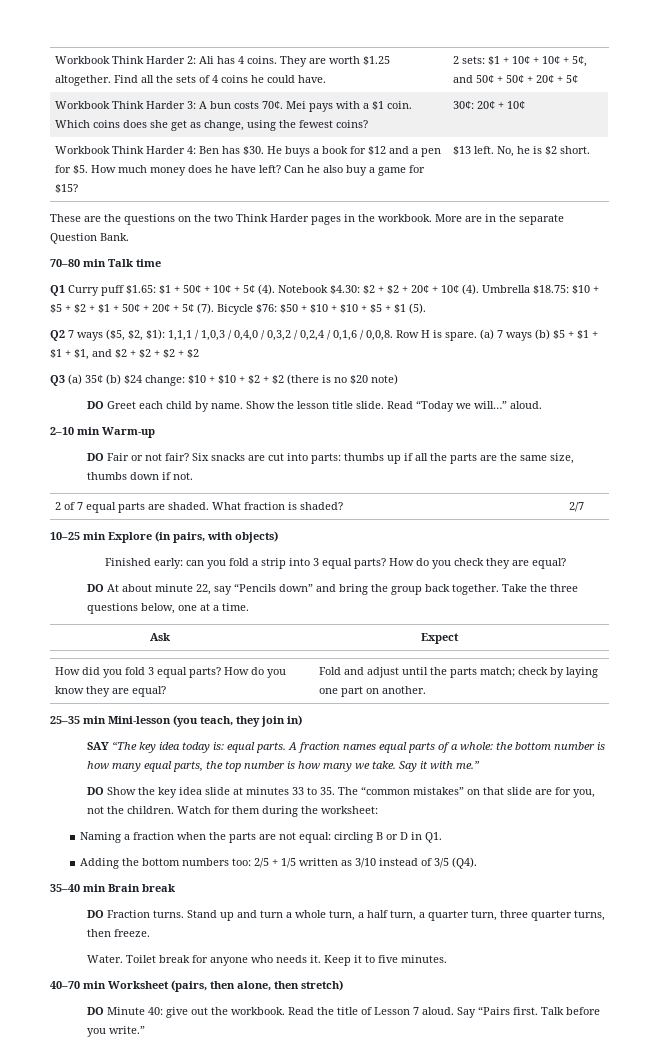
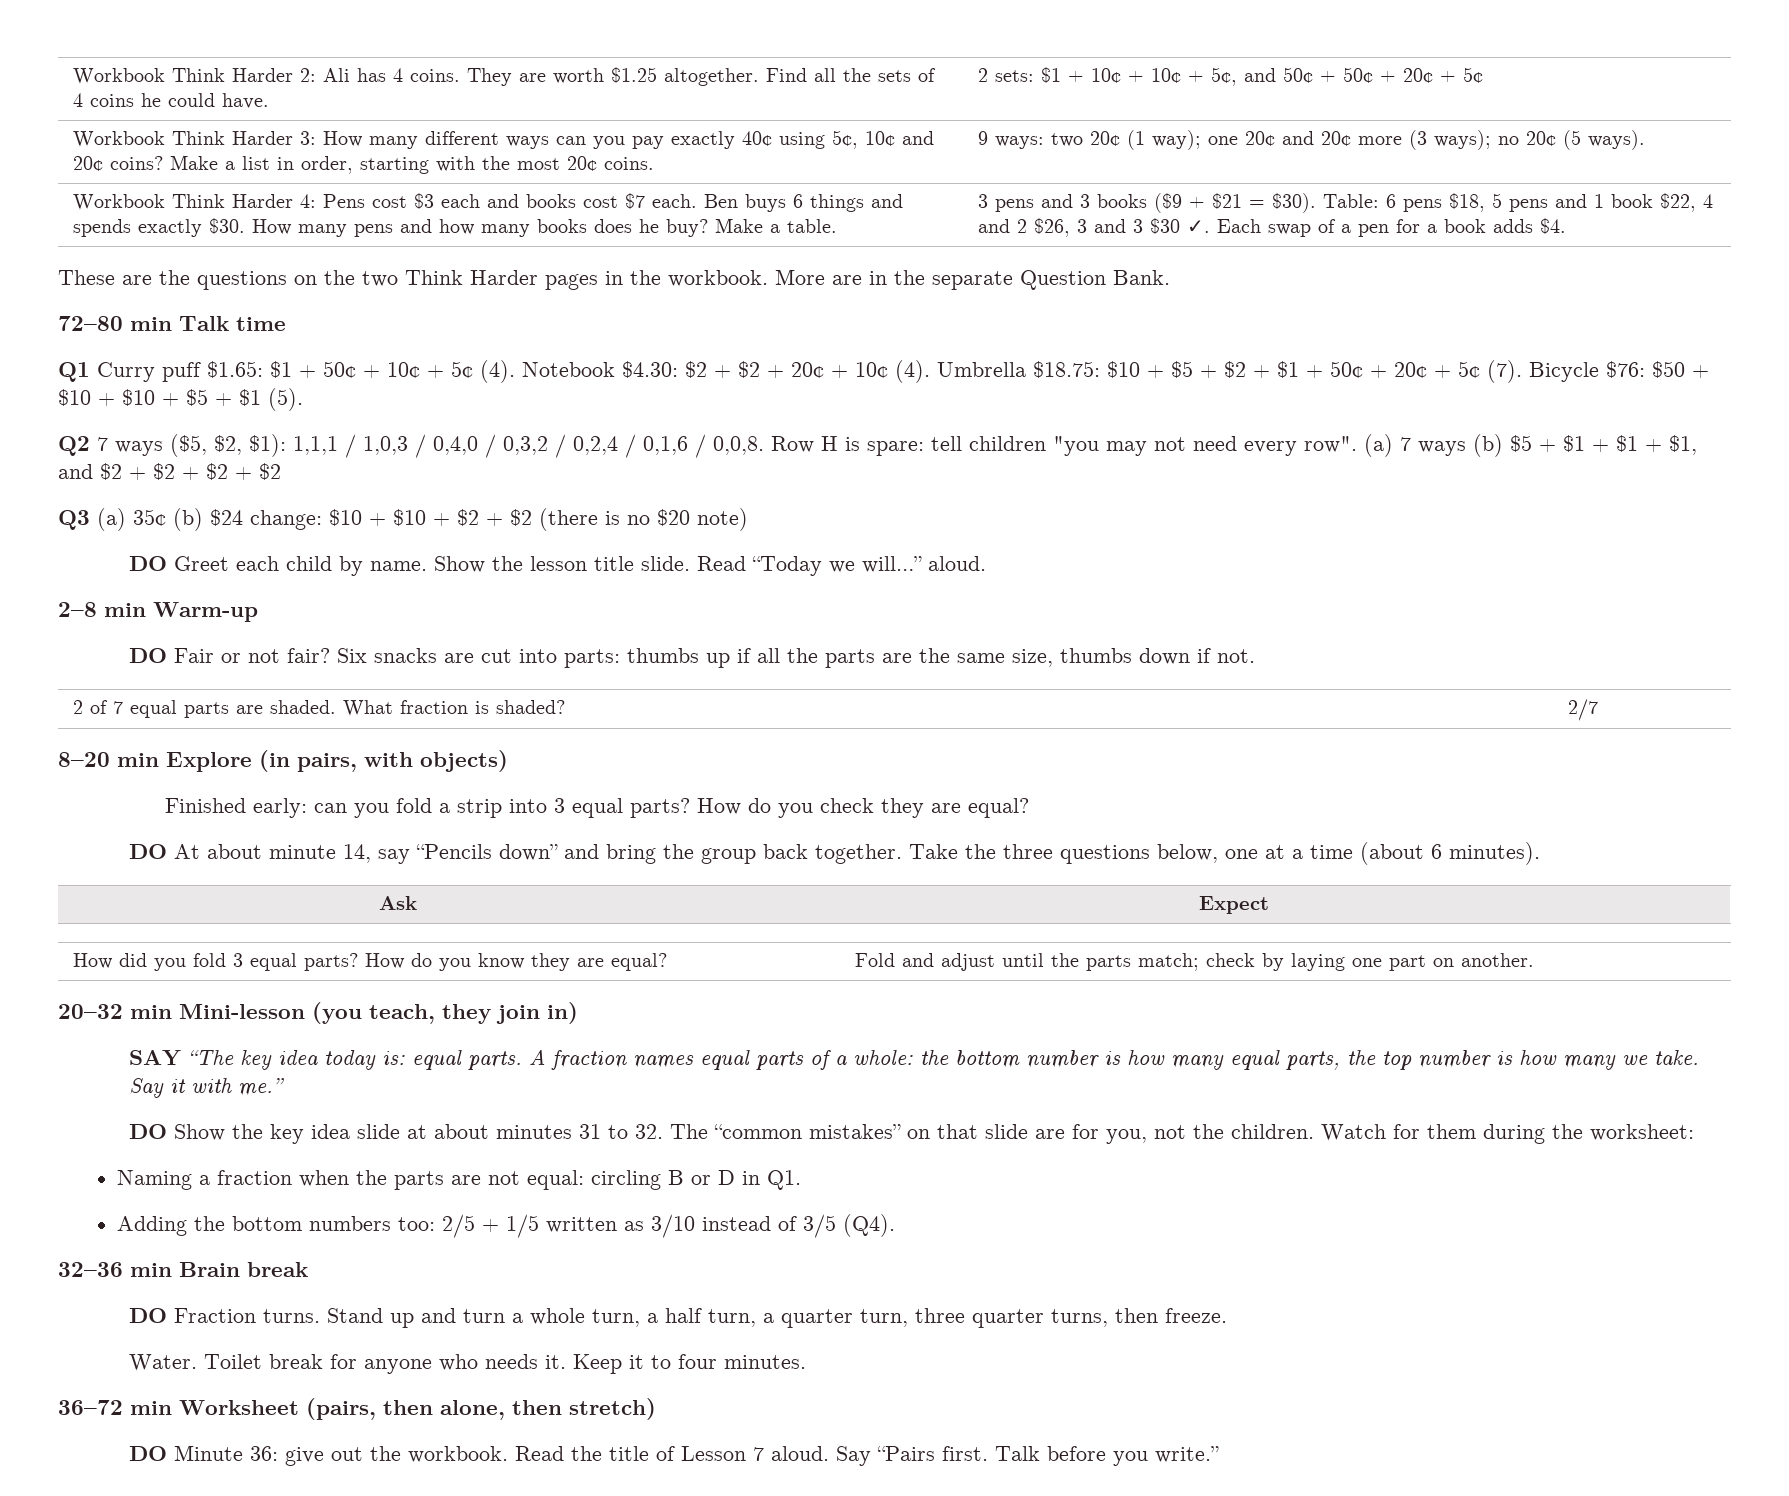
[199,101,413,112] [55,120,369,131] [453,101,526,109] [55,146,442,157] [55,165,426,176] [55,184,79,193] [453,146,591,157] A bun costs 70¢. Mei pays with a $1 coin. Which coins does she get as change, using the fewest coins? | 30¢: 20¢ + 10¢ // Workbook Think Harder 4: Ben has $30. He buys a book for $12 and a pen for $5. How much money does he have left? Can he also buy a game for $15? | $13 left. No, he is $2 short. -> [323,130,935,149] [73,155,655,174] [978,130,1646,150] [73,193,904,212] [73,218,838,237] [978,193,1714,213] [978,218,1567,237] How many different ways can you pay exactly 40¢ using 5¢, 10¢ and 20¢ coins? Make a list in order, starting with the most 20¢ coins. | 9 ways: two 20¢ (1 way); one 20¢ and 20¢ more (3 ways); no 20¢ (5 ways). // Workbook Think Harder 4: Pens cost $3 each and books cost $7 each. Ben buys 6 things and spends exactly $30. How many pens and how many books does he buy? Make a table. | 3 pens and 3 books ($9 + $21 = $30). Table: 6 pens $18, 5 pens and 1 book $22, 4 and 2 $26, 3 and 3 $30 ✓. Each swap of a pen for a book adds $4.
[50,259,80,267] 70–80 -> [58,316,123,331] 72–80
[445,332,477,341] spare. -> [867,436,1357,456] spare: tell children "you may not need every row".
[50,427,74,435] 2–10 -> [58,602,97,617] 2–8
[50,532,80,540] 10–25 -> [58,752,110,767] 8–20
[195,584,211,595] 22, -> [343,844,372,863] 14,
[221,603,249,611] time. -> [1310,842,1541,865] time (about 6 minutes).
[50,716,80,724] 25–35 -> [58,1004,123,1019] 20–32
[245,787,335,795] minutes 33 to 35. -> [434,1124,664,1139] about minutes 31 to 32.
[50,884,80,892] 35–40 -> [58,1262,123,1277] 32–36
[377,955,398,963] five -> [678,1354,718,1369] four
[50,981,80,989] 40–70 -> [58,1400,123,1415] 36–72
[147,1007,163,1015] 40: -> [250,1446,279,1461] 36:

